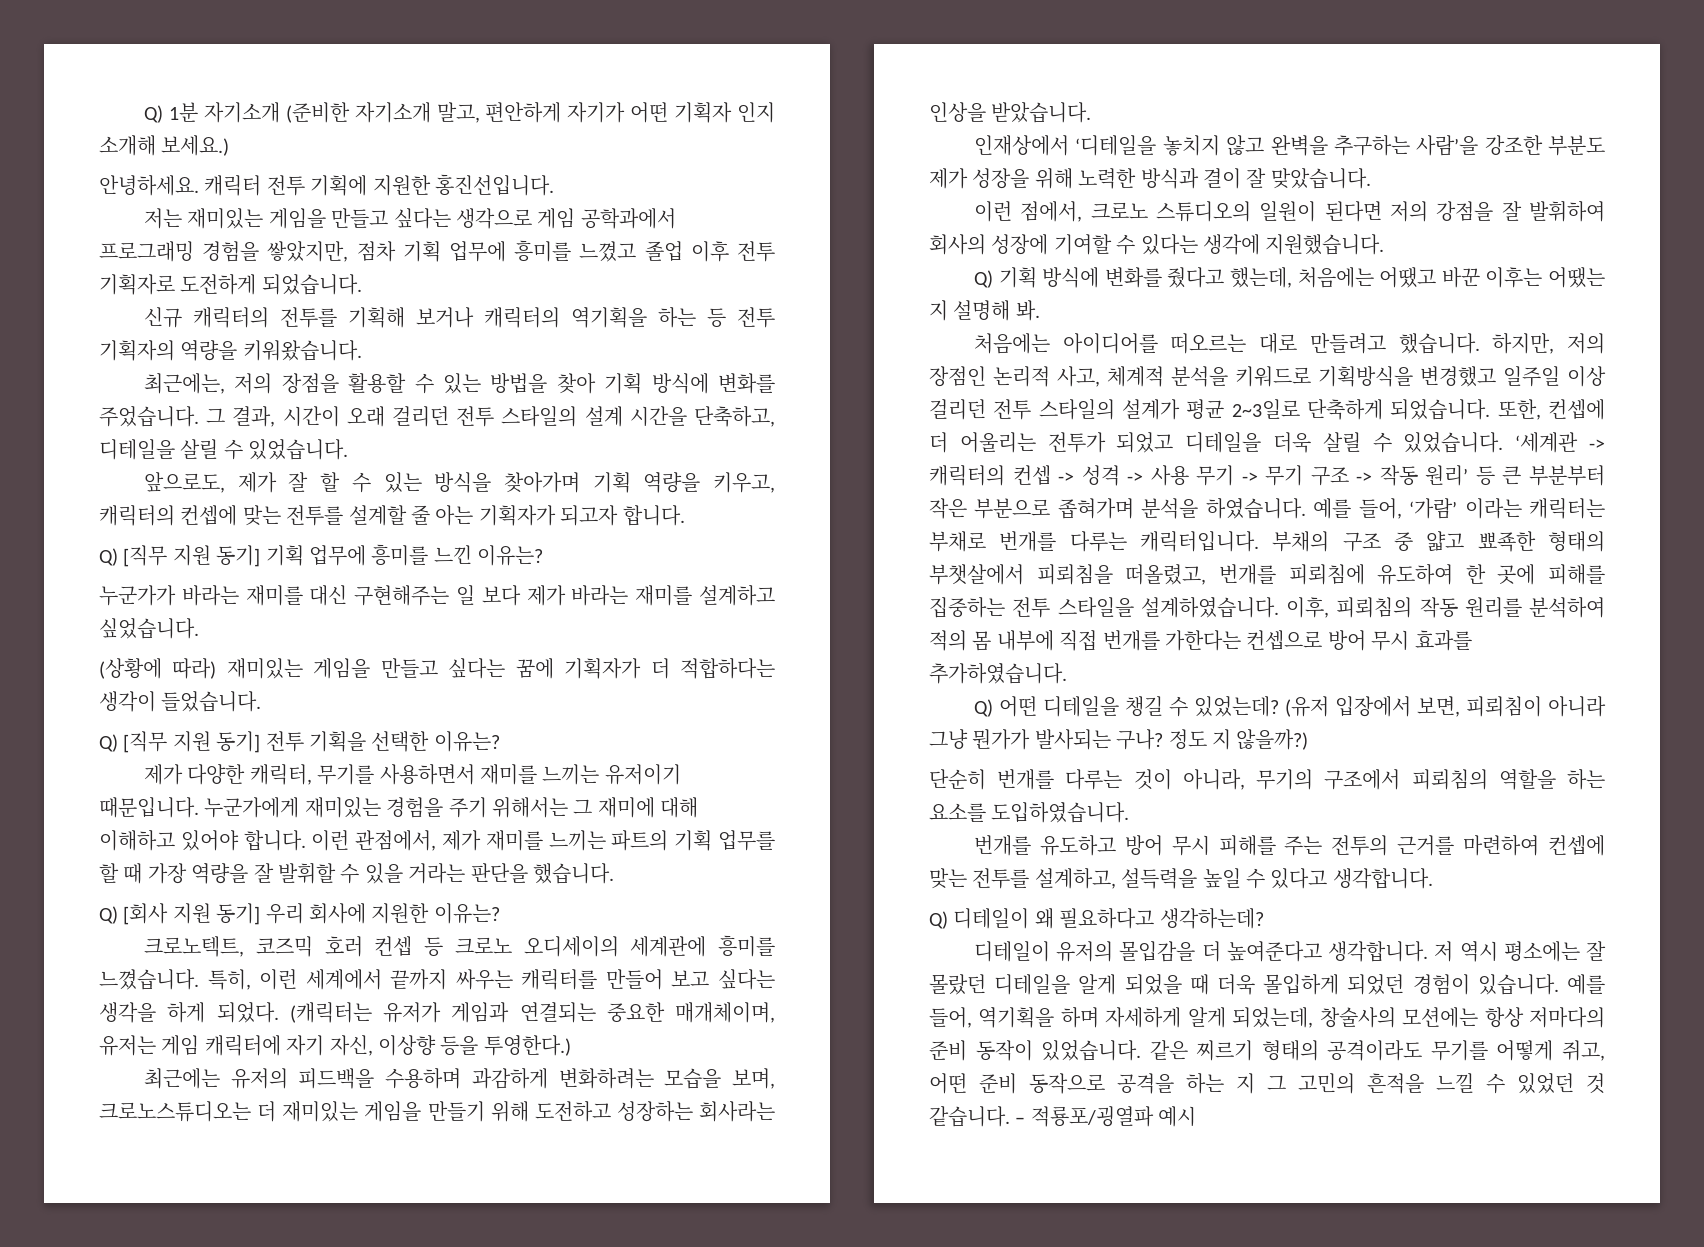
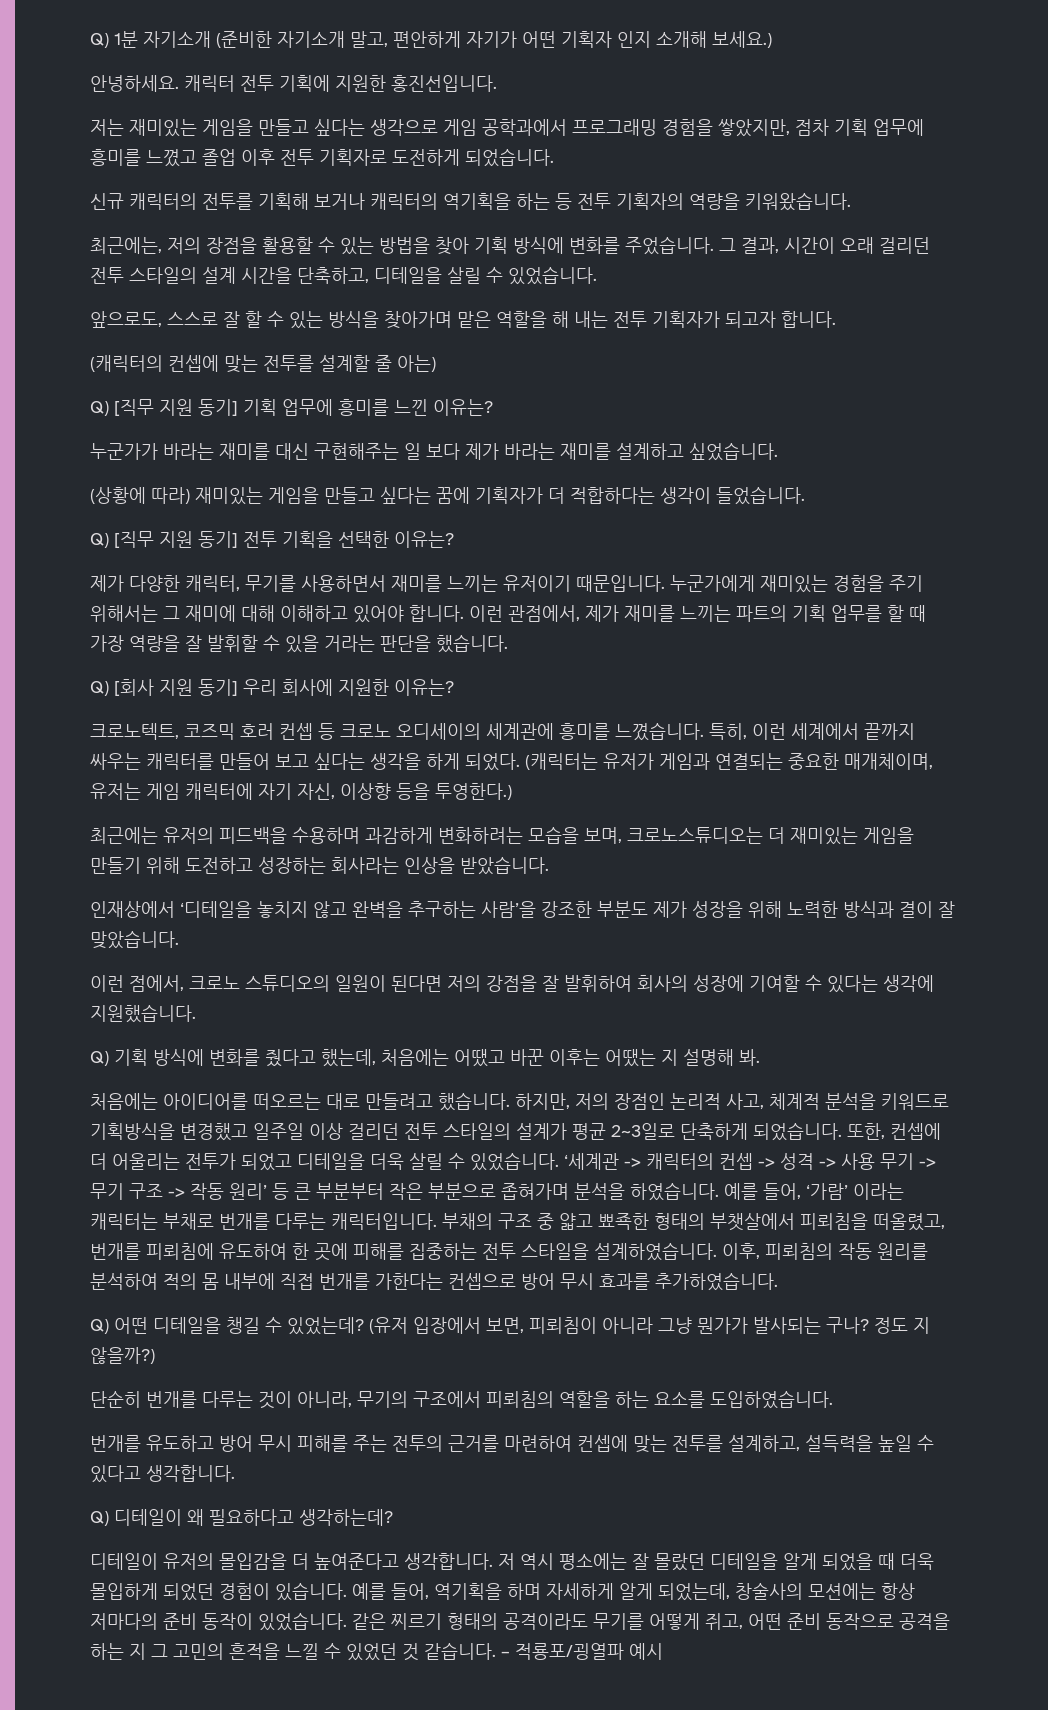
[237,472,277,493] 제가 -> [167,312,218,325] 스스로
[592,472,776,493] [99,505,175,526] 기획 역량을 키우고, 캐릭터의 -> [457,311,836,328] [90,355,163,372] 맡은 역할을 해 내는 전투 기획자가 되고자 합니다. // (캐릭터의
[435,505,685,526] 아는 기획자가 되고자 합니다. -> [397,355,436,372] 아는)

